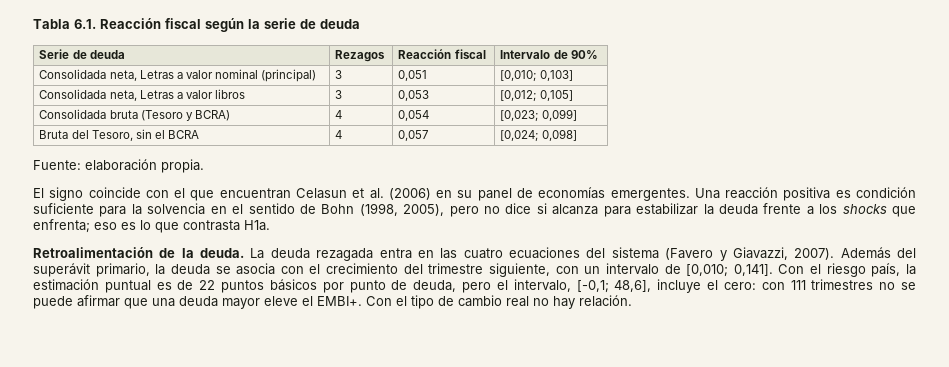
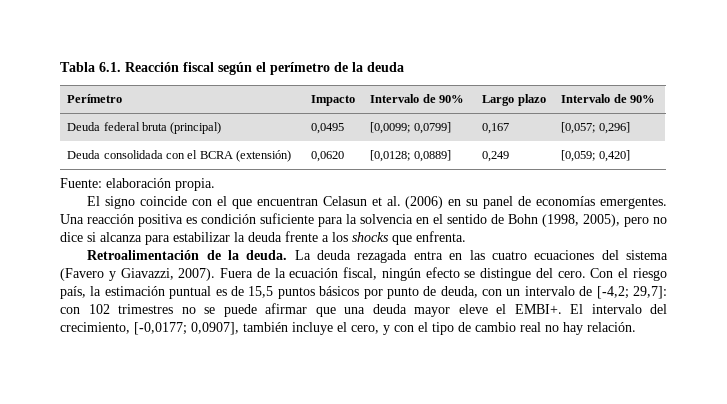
[248,18,360,29] [39,49,125,59] [335,50,386,62] [398,49,486,59] [500,50,598,60] [39,69,317,82] [335,70,343,79] [398,70,428,81] [500,70,573,82] [39,89,246,101] [335,90,343,99] [398,90,430,101] [500,90,573,102] [39,109,230,121] [335,110,343,119] [398,110,430,121] [500,109,577,122] [39,129,200,141] [335,130,343,139] [398,130,430,141] [500,129,577,142] la serie de deuda // Serie de deuda | Rezagos | Reacción fiscal | Intervalo de 90% // Consolidada neta, Letras a valor nominal (principal) | 3 | 0,051 | [0,010; 0,103] // Consolidada neta, Letras a valor libros | 3 | 0,053 | [0,012; 0,105] // Consolidada bruta (Tesoro y BCRA) | 4 | 0,054 | [0,023; 0,099] // Bruta del Tesoro, sin el BCRA | 4 | 0,057 | [0,024; 0,098] -> [256,62,404,75] [67,94,123,103] [311,95,356,106] [370,94,464,103] [482,94,546,106] [561,94,655,103] [67,122,222,134] [311,123,345,134] [370,122,451,134] [482,123,510,134] [561,122,630,134] [67,150,292,162] [311,151,345,162] [370,150,451,162] [482,151,510,162] [561,150,630,162] el perímetro de la deuda // Perímetro | Impacto | Intervalo de 90% | Largo plazo | Intervalo de 90% // Deuda federal bruta (principal) | 0,0495 | [0,0099; 0,0799] | 0,167 | [0,057; 0,296] // Deuda consolidada con el BCRA (extensión) | 0,0620 | [0,0128; 0,0889] | 0,249 | [0,059; 0,420]
[33,219,270,233] enfrenta; eso es lo que contrasta H1a. -> [416,231,466,242] enfrenta.
[840,247,916,259] [33,263,773,277] Además del superávit primario, la deuda se asocia con el crecimiento del trimestre siguiente, con un intervalo de [0,010; 0,141]. -> [220,267,586,281] Fuera de la ecuación fiscal, ningún efecto se distingue del cero.
[199,280,216,290] 22 -> [248,286,274,298] 15,5
[462,279,806,293] pero el intervalo, [-0,1; 48,6], incluye el cero: con 111 -> [482,286,668,299] [60,304,110,314] con un intervalo de [-4,2; 29,7]: con 102
[366,296,392,306] Con -> [570,304,667,314] [60,322,414,335] El intervalo del crecimiento, [-0,0177; 0,0907], también incluye el cero, y con

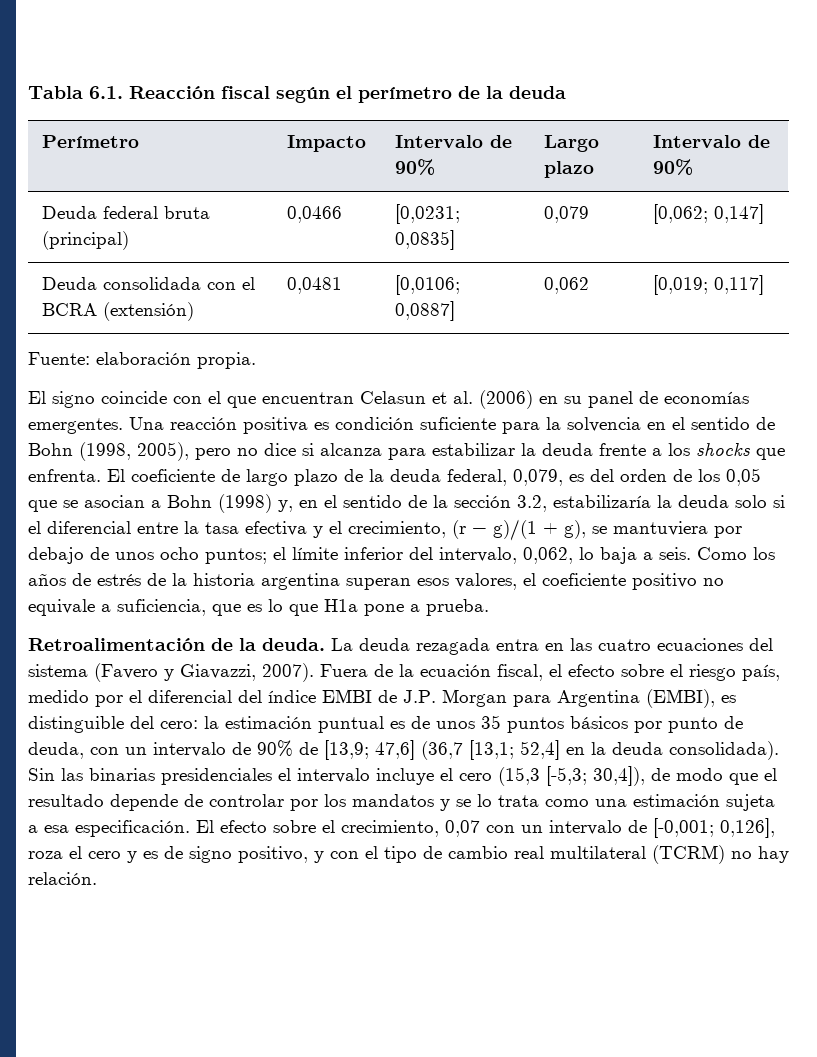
[311,123,345,134] [370,122,451,134] [482,123,510,134] [561,122,630,134] 0,0495 | [0,0099; 0,0799] | 0,167 | [0,057; 0,296] -> [287,206,343,223] [395,204,461,224] [395,230,456,250] [544,206,590,223] [653,204,765,224] 0,0466 | [0,0231; 0,0835] | 0,079 | [0,062; 0,147]
[311,151,345,162] [370,150,451,162] [482,151,510,162] [561,150,630,162] 0,0620 | [0,0128; 0,0889] | 0,249 | [0,059; 0,420] -> [287,277,343,294] [395,275,461,295] [395,301,456,321] [544,277,590,294] [653,275,765,295] 0,0481 | [0,0106; 0,0887] | 0,062 | [0,019; 0,117]
(466, 236) none -> [107,468,761,486] [28,494,785,513] [28,519,742,541] [28,547,775,564] [28,573,724,590] [28,599,489,616] El coeficiente de largo plazo de la deuda federal, 0,079, es del orden de los 0,05 que se asocian a Bohn (1998) y, en el sentido de la sección 3.2, estabilizaría la deuda solo si el diferencial entre la tasa efectiva y el crecimiento, (r − g)/(1 + g), se mantuviera por debajo de unos ocho puntos; el límite inferior del intervalo, 0,062, lo baja a seis. Como los años de estrés de la historia argentina superan esos valores, el coeficiente positivo no equivale a suficiencia, que es lo que H1a pone a prueba.
[381,267,667,281] [60,286,86,299] ningún efecto se distingue del cero. Con el riesgo país, -> [549,664,780,681] [28,689,736,708] [28,716,198,733] el efecto sobre el riesgo país, medido por el diferencial del índice EMBI de J.P. Morgan para Argentina (EMBI), es distinguible del cero:
[248,286,274,298] 15,5 -> [436,715,501,729] unos 35
[596,286,668,299] [60,303,667,317] [60,322,379,335] [-4,2; 29,7]: con 102 trimestres no se puede afirmar que una deuda mayor eleve el EMBI+. El intervalo del crecimiento, [-0,0177; 0,0907], también incluye el cero, -> [257,740,779,760] [28,766,777,786] [28,794,775,811] [28,818,775,838] [28,846,308,863] 90% de [13,9; 47,6] (36,7 [13,1; 52,4] en la deuda consolidada). Sin las binarias presidenciales el intervalo incluye el cero (15,3 [-5,3; 30,4]), de modo que el resultado depende de controlar por los mandatos y se lo trata como una estimación sujeta a esa especificación. El efecto sobre el crecimiento, 0,07 con un intervalo de [-0,001; 0,126], roza el cero y es de signo positivo,
(541, 327) none -> [550,845,725,864] multilateral (TCRM)

